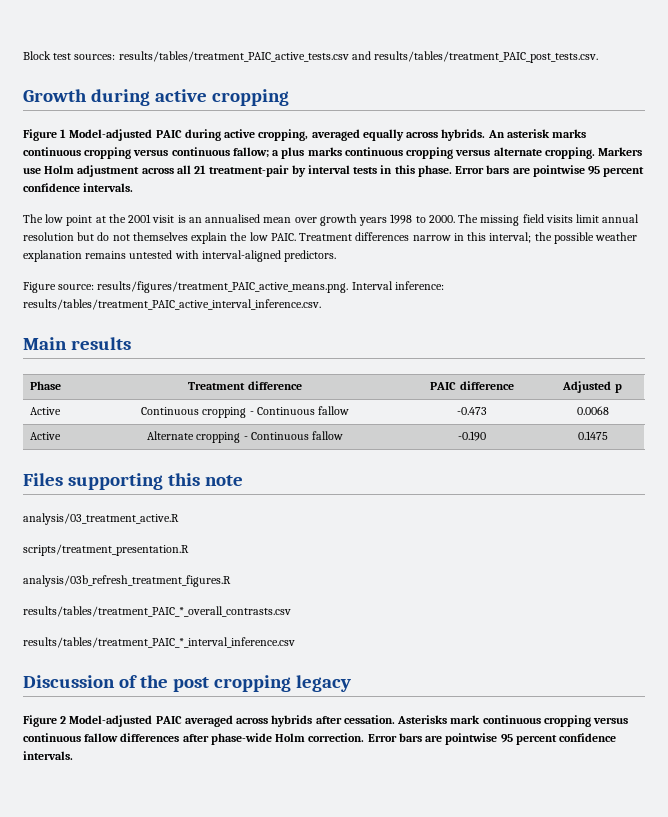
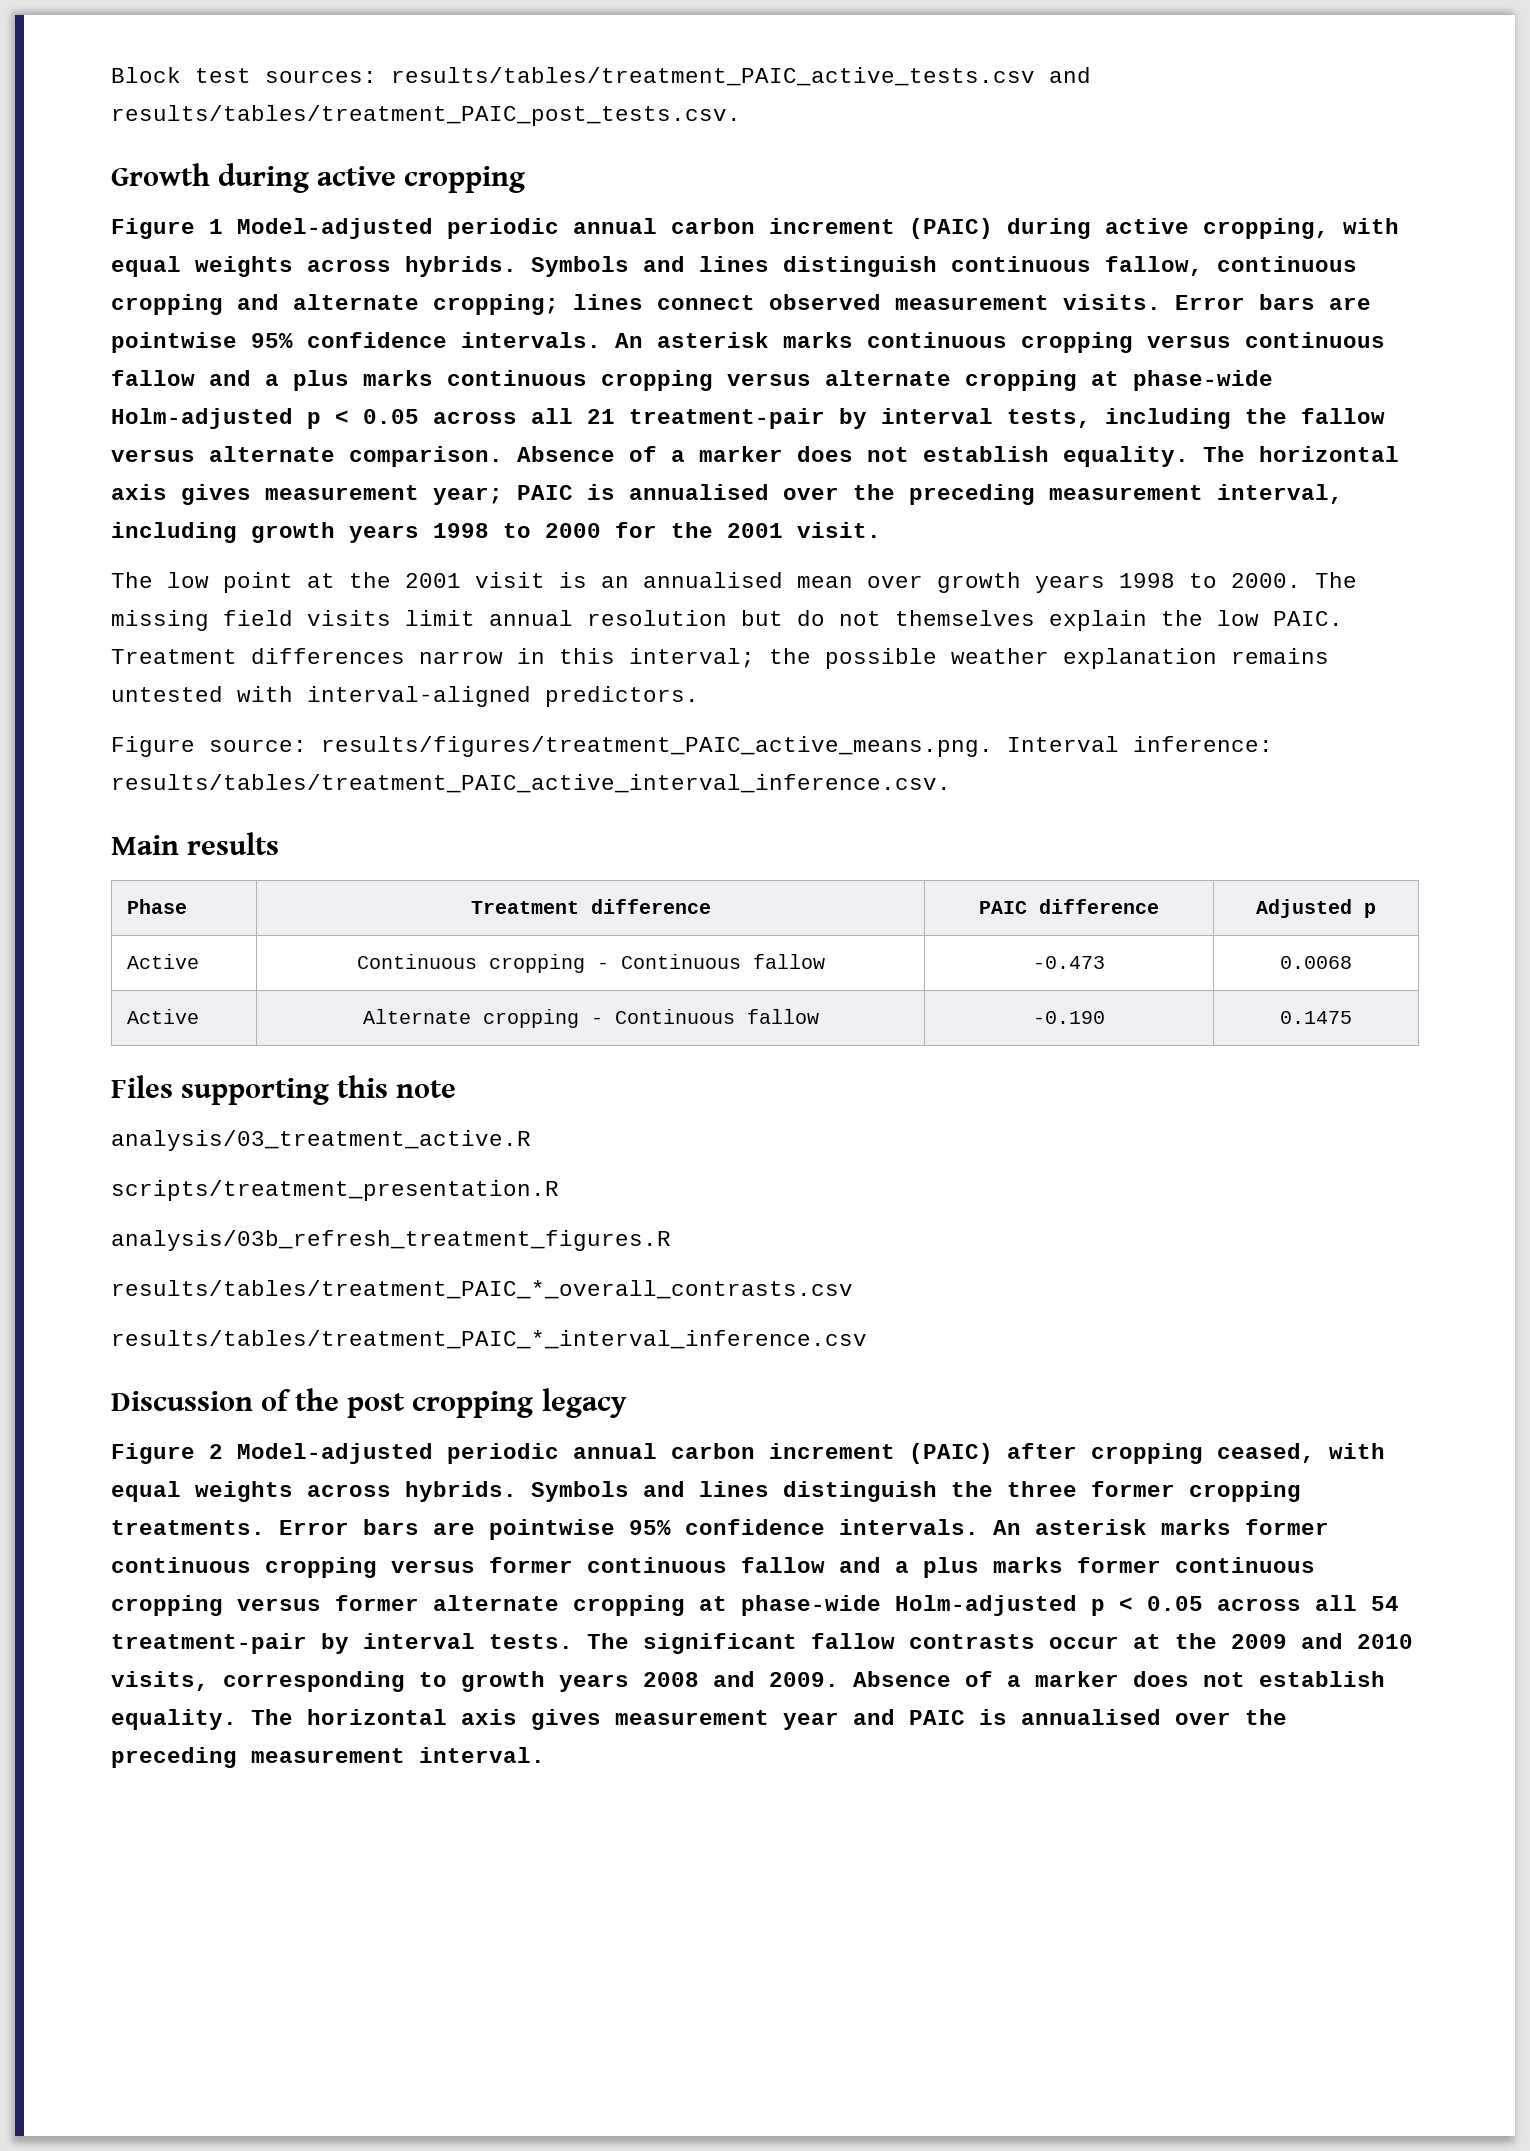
[155,129,486,141] PAIC during active cropping, averaged equally across hybrids. -> [447,218,1399,239] [111,256,1357,277] [111,294,1371,315] [111,332,601,353] periodic annual carbon increment (PAIC) during active cropping, with equal weights across hybrids. Symbols and lines distinguish continuous fallow, continuous cropping and alternate cropping; lines connect observed measurement visits. Error bars are pointwise 95% confidence intervals.
[232,147,269,158] fallow; -> [111,370,251,386] fallow and
[544,147,643,159] [23,165,140,177] cropping. Markers use Holm adjustment -> [965,370,1273,391] [111,408,419,429] cropping at phase-wide Holm-adjusted p < 0.05
[353,165,645,177] [23,183,134,192] tests in this phase. Error bars are pointwise 95 percent confidence intervals. -> [1007,408,1385,429] [111,446,1399,467] [111,484,1343,505] [111,522,881,543] tests, including the fallow versus alternate comparison. Absence of a marker does not establish equality. The horizontal axis gives measurement year; PAIC is annualised over the preceding measurement interval, including growth years 1998 to 2000 for the 2001 visit.
[155,715,629,727] [23,733,617,745] [23,751,73,760] PAIC averaged across hybrids after cessation. Asterisks mark continuous cropping versus continuous fallow differences after phase-wide Holm correction. Error bars are pointwise 95 percent confidence intervals. -> [447,1443,1385,1464] [111,1481,1301,1502] [111,1519,1329,1540] [111,1557,1315,1578] [111,1595,1399,1616] [111,1633,1413,1654] [111,1671,1385,1692] [111,1709,1287,1730] [111,1747,545,1768] periodic annual carbon increment (PAIC) after cropping ceased, with equal weights across hybrids. Symbols and lines distinguish the three former cropping treatments. Error bars are pointwise 95% confidence intervals. An asterisk marks former continuous cropping versus former continuous fallow and a plus marks former continuous cropping versus former alternate cropping at phase-wide Holm-adjusted p < 0.05 across all 54 treatment-pair by interval tests. The significant fallow contrasts occur at the 2009 and 2010 visits, corresponding to growth years 2008 and 2009. Absence of a marker does not establish equality. The horizontal axis gives measurement year and PAIC is annualised over the preceding measurement interval.

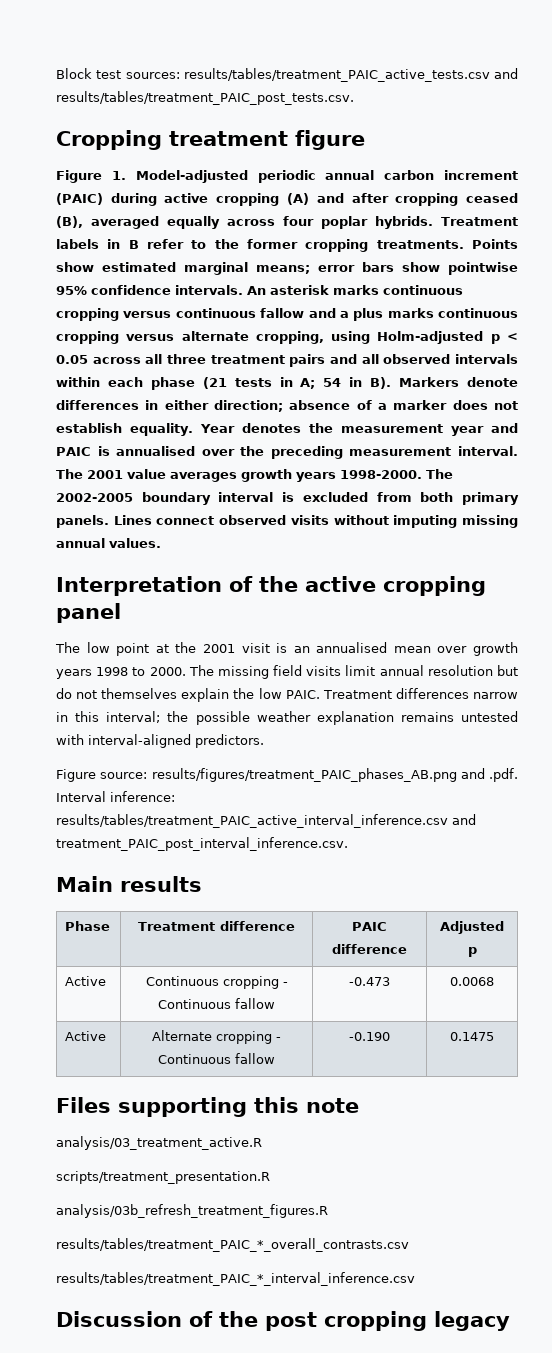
[111,163,526,193] [111,218,223,239] Growth during active cropping // Figure 1 -> [56,130,365,150] [56,170,126,183] Cropping treatment figure // Figure 1.
[1203,218,1399,239] [111,256,1357,277] [111,294,1371,315] cropping, with equal weights across hybrids. Symbols and lines distinguish continuous fallow, continuous cropping and alternate cropping; lines connect observed measurement visits. Error bars are -> [216,193,518,206] [56,216,519,229] [56,239,518,252] [56,262,440,275] cropping (A) and after cropping ceased (B), averaged equally across four poplar hybrids. Treatment labels in B refer to the former cropping treatments. Points show estimated marginal means; error bars show
[965,370,1273,391] [111,408,1385,429] [111,446,1399,467] [111,484,1343,505] [111,522,881,543] cropping at phase-wide Holm-adjusted p < 0.05 across all 21 treatment-pair by interval tests, including the fallow versus alternate comparison. Absence of a marker does not establish equality. The horizontal axis gives measurement year; PAIC is annualised over the preceding measurement interval, including growth years 1998 to 2000 for the 2001 visit. -> [255,331,518,344] [56,354,518,367] [56,377,519,390] [56,400,518,412] [56,423,518,436] [56,446,518,459] [56,469,453,482] [56,492,519,505] [56,515,518,528] [56,538,161,548] [56,576,486,596] [56,603,121,623] cropping, using Holm-adjusted p < 0.05 across all three treatment pairs and all observed intervals within each phase (21 tests in A; 54 in B). Markers denote differences in either direction; absence of a marker does not establish equality. Year denotes the measurement year and PAIC is annualised over the preceding measurement interval. The 2001 value averages growth years 1998-2000. The 2002-2005 boundary interval is excluded from both primary panels. Lines connect observed visits without imputing missing annual values. // Interpretation of the active cropping panel
[321,736,1273,757] [111,774,951,793] results/figures/treatment_PAIC_active_means.png. Interval inference: results/tables/treatment_PAIC_active_interval_inference.csv. -> [151,768,518,782] [56,791,175,802] [56,814,476,828] [56,837,348,851] results/figures/treatment_PAIC_phases_AB.png and .pdf. Interval inference: results/tables/treatment_PAIC_active_interval_inference.csv and treatment_PAIC_post_interval_inference.csv.
[111,1443,1385,1464] [111,1481,1301,1502] [111,1519,1329,1540] [111,1557,1315,1578] [111,1595,1399,1616] [111,1633,1413,1654] [111,1671,1385,1692] [111,1709,1287,1730] [111,1747,545,1768] // Figure 2 Model-adjusted periodic annual carbon increment (PAIC) after cropping ceased, with equal weights across hybrids. Symbols and lines distinguish the three former cropping treatments. Error bars are pointwise 95% confidence intervals. An asterisk marks former continuous cropping versus former continuous fallow and a plus marks former continuous cropping versus former alternate cropping at phase-wide Holm-adjusted p < 0.05 across all 54 treatment-pair by interval tests. The significant fallow contrasts occur at the 2009 and 2010 visits, corresponding to growth years 2008 and 2009. Absence of a marker does not establish equality. The horizontal axis gives measurement year and PAIC is annualised over the preceding measurement interval. -> (510, 1321) none

